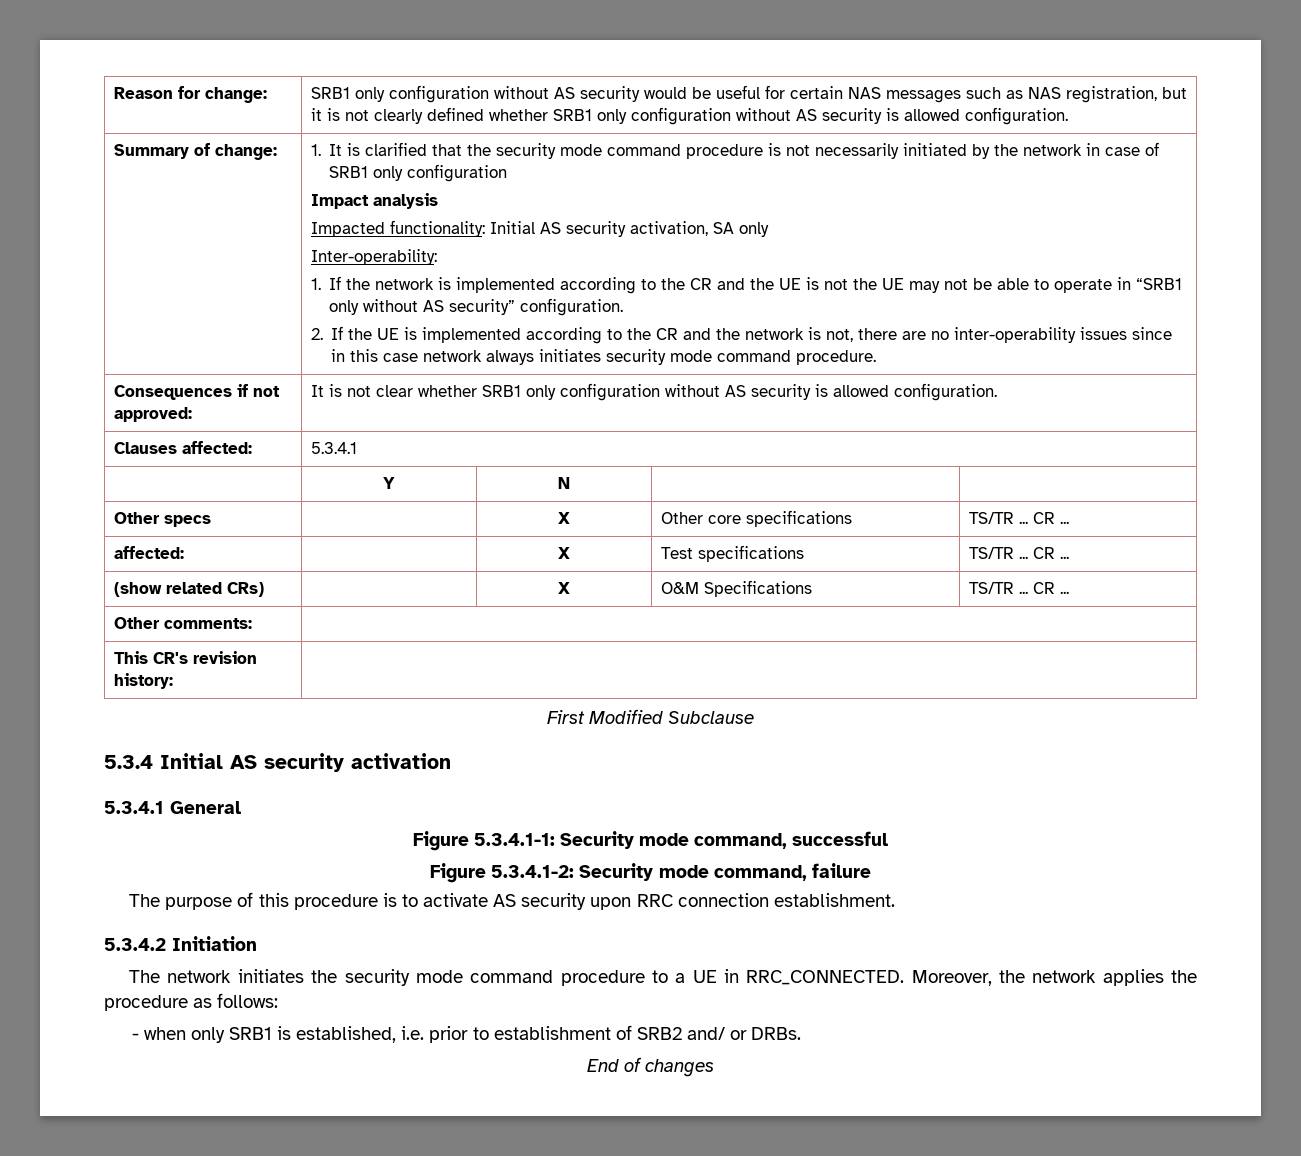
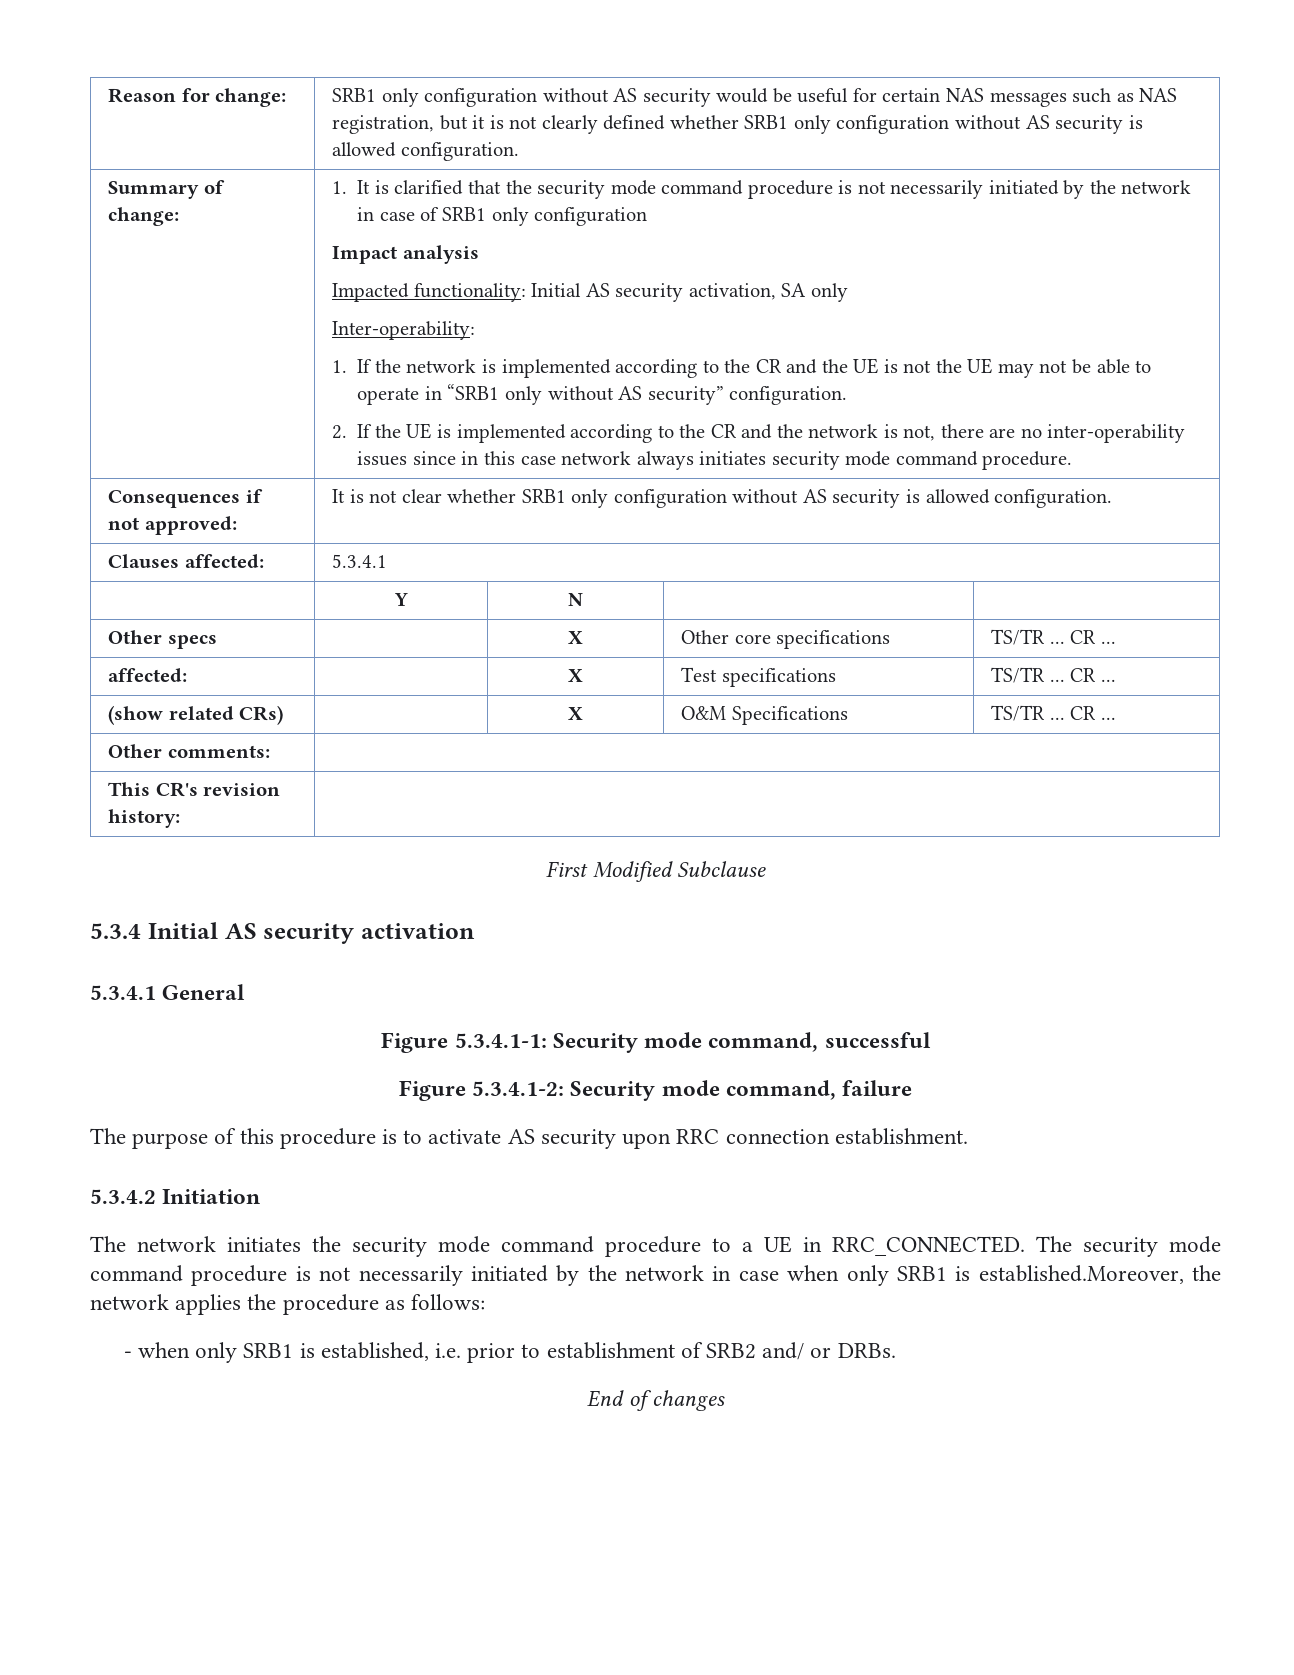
[911,970,992,986] Moreover, -> [1036,1236,1221,1257] [90,1265,1184,1286] The security mode command procedure is not necessarily initiated by the network in case when only SRB1 is established.Moreover,

